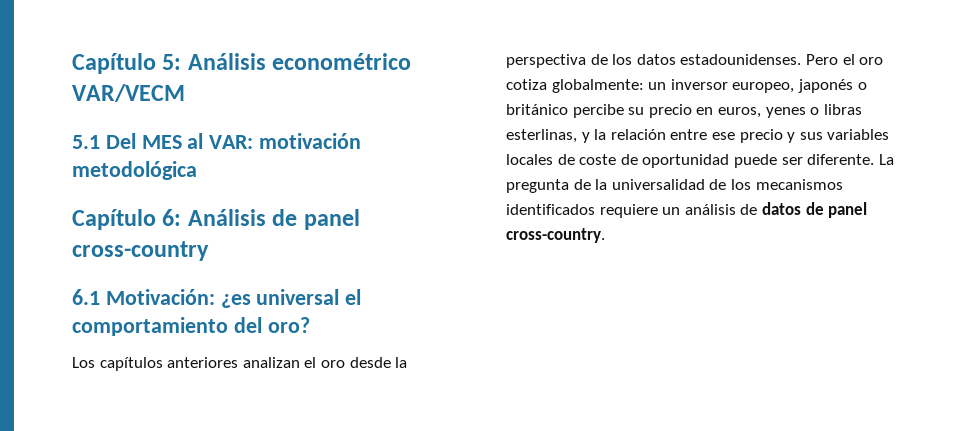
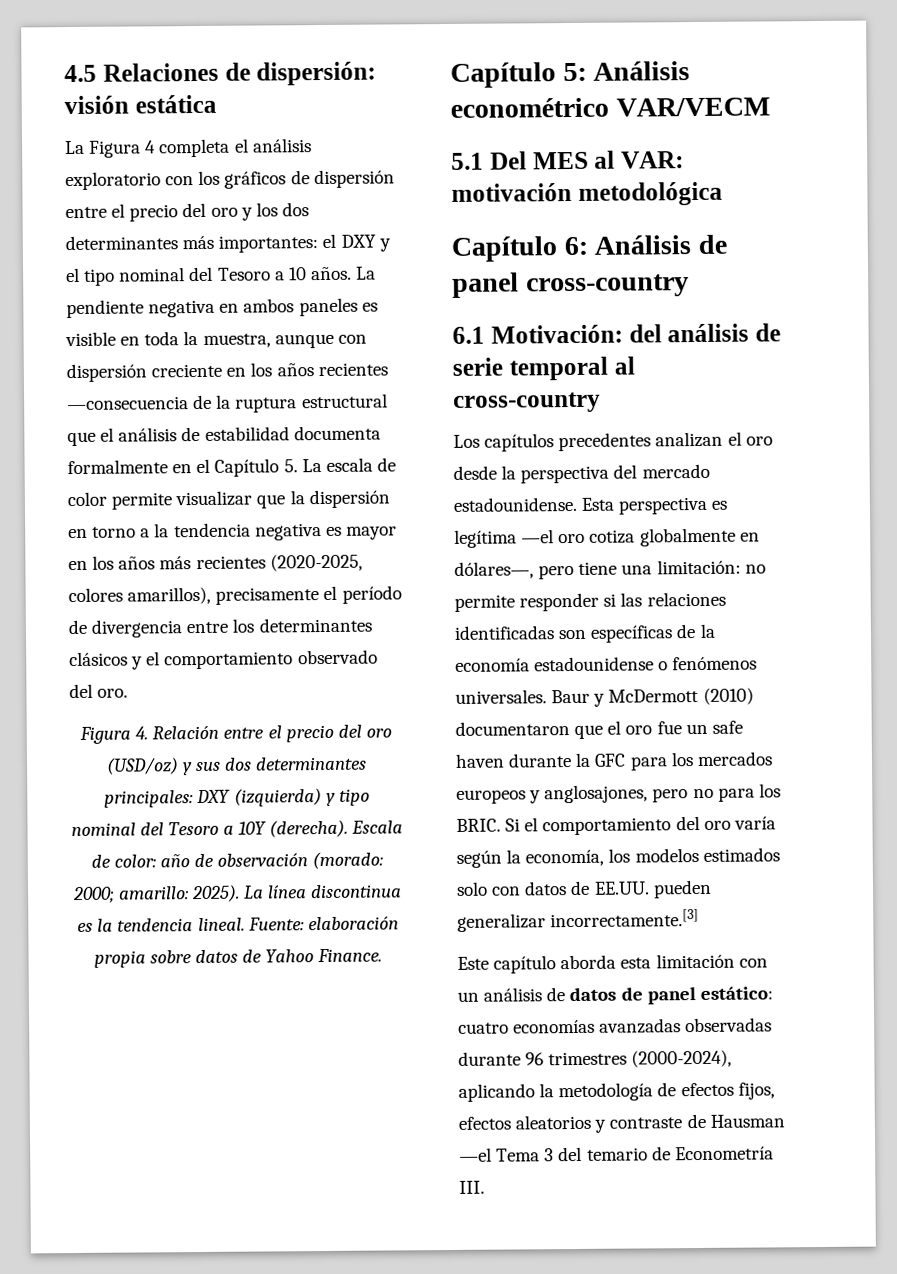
(72, 63) none -> [64,61,377,86] [64,94,217,115] [65,138,312,158] [65,169,395,191] [65,202,309,222] [65,233,391,253] [66,266,377,286] [66,297,378,319] [65,330,367,349] [66,362,388,383] [67,393,388,413] [67,425,381,447] [67,457,396,477] [67,489,390,510] [68,522,397,541] [68,553,363,572] [68,585,402,605] [68,617,372,638] [69,649,378,670] [69,683,129,699] [79,724,392,744] [105,756,368,776] [104,788,370,808] [70,819,404,838] [90,851,384,870] [71,884,403,904] [77,916,399,932] [93,948,383,968] 4.5 Relaciones de dispersión: visión estática // La Figura 4 completa el análisis exploratorio con los gráficos de dispersión entre el precio del oro y los dos determinantes más importantes: el DXY y el tipo nominal del Tesoro a 10 años. La pendiente negativa en ambos paneles es visible en toda la muestra, aunque con dispersión creciente en los años recientes —consecuencia de la ruptura estructural que el análisis de estabilidad documenta formalmente en el Capítulo 5. La escala de color permite visualizar que la dispersión en torno a la tendencia negativa es mayor en los años más recientes (2020-2025, colores amarillos), precisamente el período de divergencia entre los determinantes clásicos y el comportamiento observado del oro. // Figura 4. Relación entre el precio del oro (USD/oz) y sus dos determinantes principales: DXY (izquierda) y tipo nominal del Tesoro a 10Y (derecha). Escala de color: año de observación (morado: 2000; amarillo: 2025). La línea discontinua es la tendencia lineal. Fuente: elaboración propia sobre datos de Yahoo Finance. //
[220,289,362,308] [72,317,310,336] ¿es universal el comportamiento del oro? -> [628,323,781,343] [452,356,635,381] [453,391,601,413] del análisis de serie temporal al cross-country
[167,357,239,368] anteriores -> [558,432,652,452] precedentes
[590,54,884,65] [506,79,867,93] [506,104,862,118] [506,129,890,143] [506,154,894,168] [506,179,843,193] [506,204,658,218] de los datos estadounidenses. Pero el oro cotiza globalmente: un inversor europeo, japonés o británico percibe su precio en euros, yenes o libras esterlinas, y la relación entre ese precio y sus variables locales de coste de oportunidad puede ser diferente. La pregunta de la universalidad de los mecanismos identificados requiere -> [613,463,710,479] [453,496,728,515] [454,527,760,548] [454,559,766,580] [454,591,726,612] [454,623,716,643] [455,656,758,672] [455,687,754,707] [455,720,743,739] [455,751,773,771] [456,783,781,804] [456,815,776,836] [456,847,780,868] [456,879,712,899] [457,908,700,932] [457,953,768,974] del mercado estadounidense. Esta perspectiva es legítima —el oro cotiza globalmente en dólares—, pero tiene una limitación: no permite responder si las relaciones identificadas son específicas de la economía estadounidense o fenómenos universales. Baur y McDermott (2010) documentaron que el oro fue un safe haven durante la GFC para los mercados europeos y anglosajones, pero no para los BRIC. Si el comportamiento del oro varía según la economía, los modelos estimados solo con datos de EE.UU. pueden generalizar incorrectamente.[3] // Este capítulo aborda esta limitación con
[506,228,605,243] cross-country. -> [699,986,773,1000] [458,1017,773,1034] [458,1049,733,1068] [458,1082,775,1102] [458,1113,785,1133] [459,1146,774,1162] [459,1180,485,1194] estático: cuatro economías avanzadas observadas durante 96 trimestres (2000-2024), aplicando la metodología de efectos fijos, efectos aleatorios y contraste de Hausman —el Tema 3 del temario de Econometría III.

